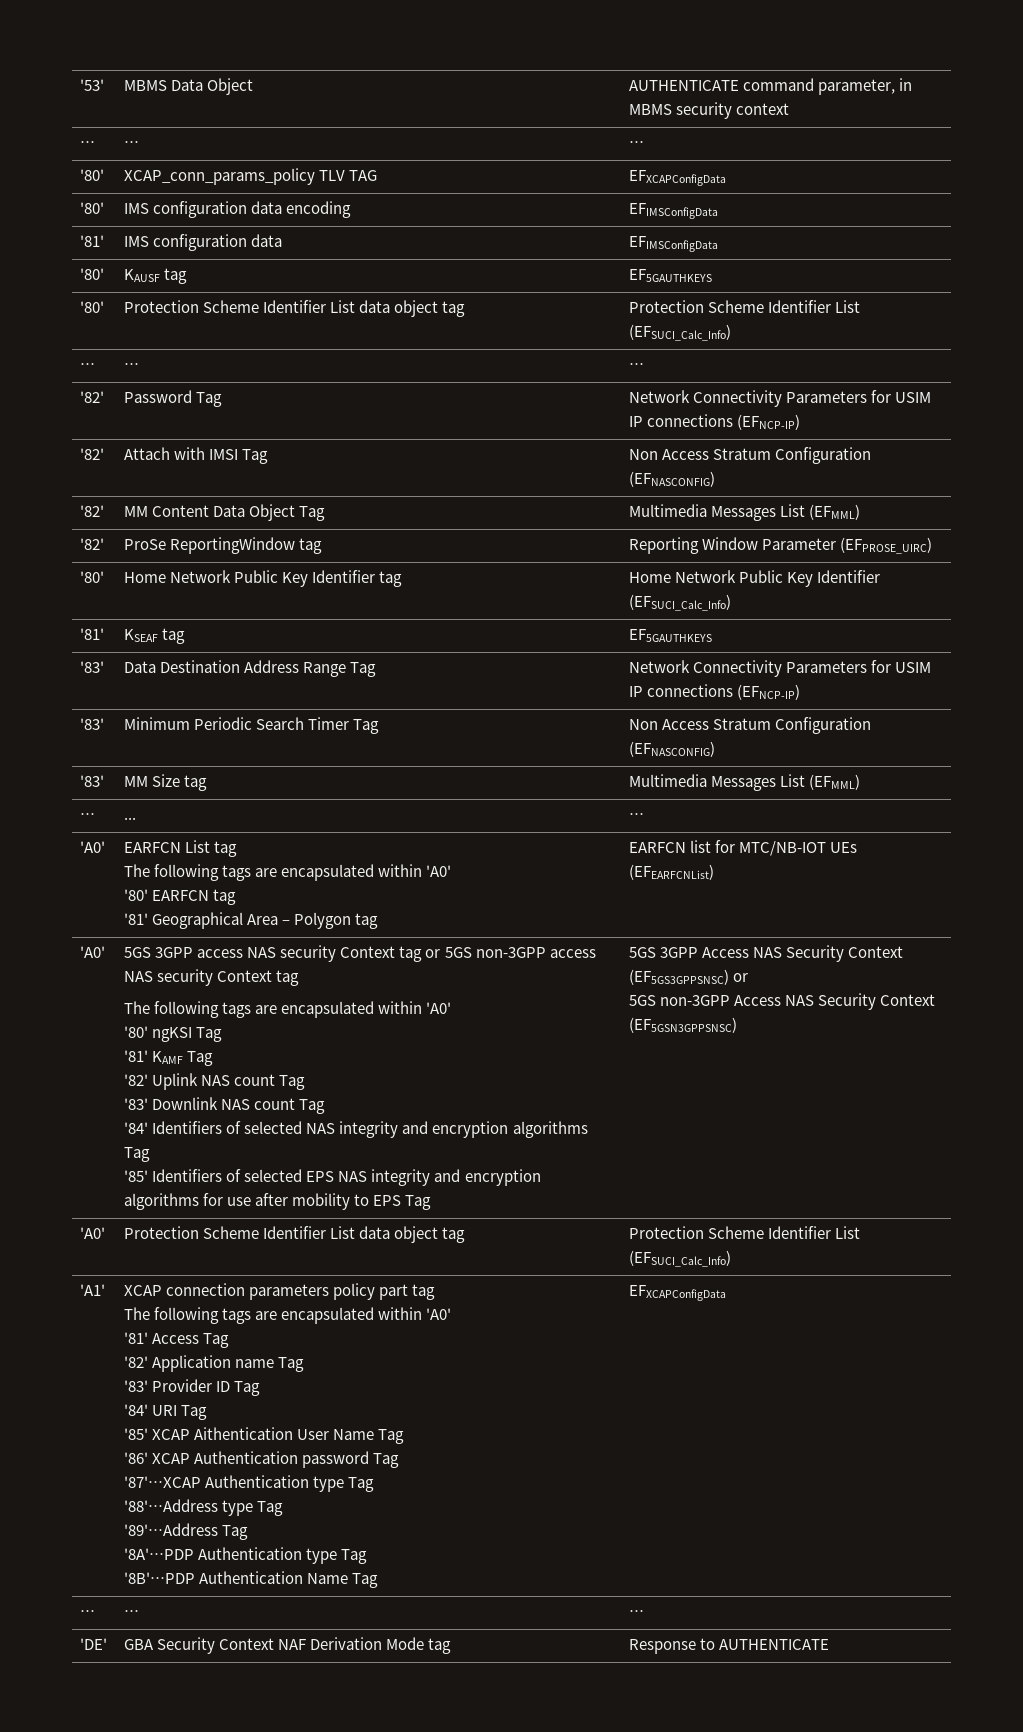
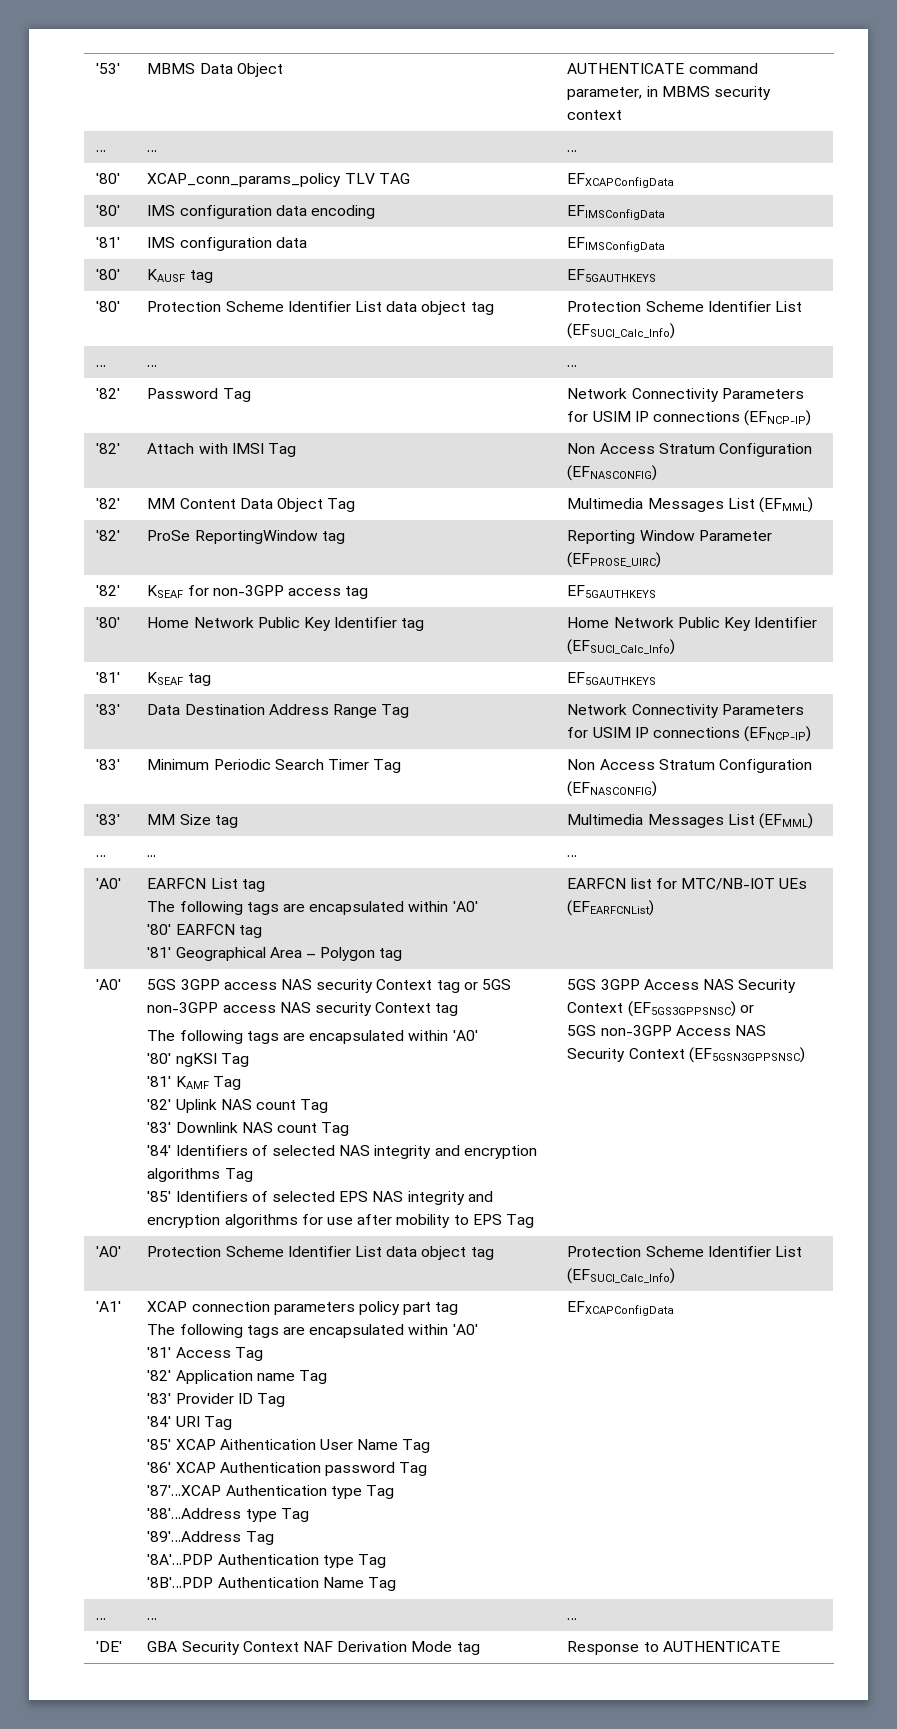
(933, 545) none -> [96,585,121,596] [147,585,369,599] [567,585,657,598] // '82' | KSEAF for non-3GPP access tag | EF5GAUTHKEYS

